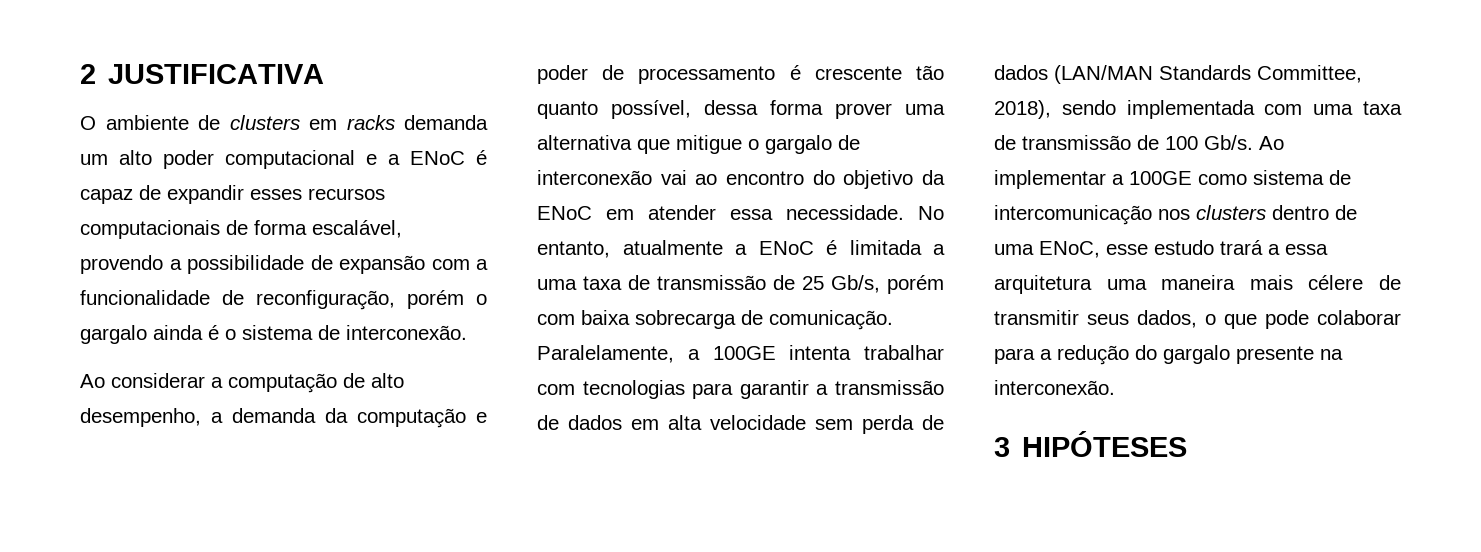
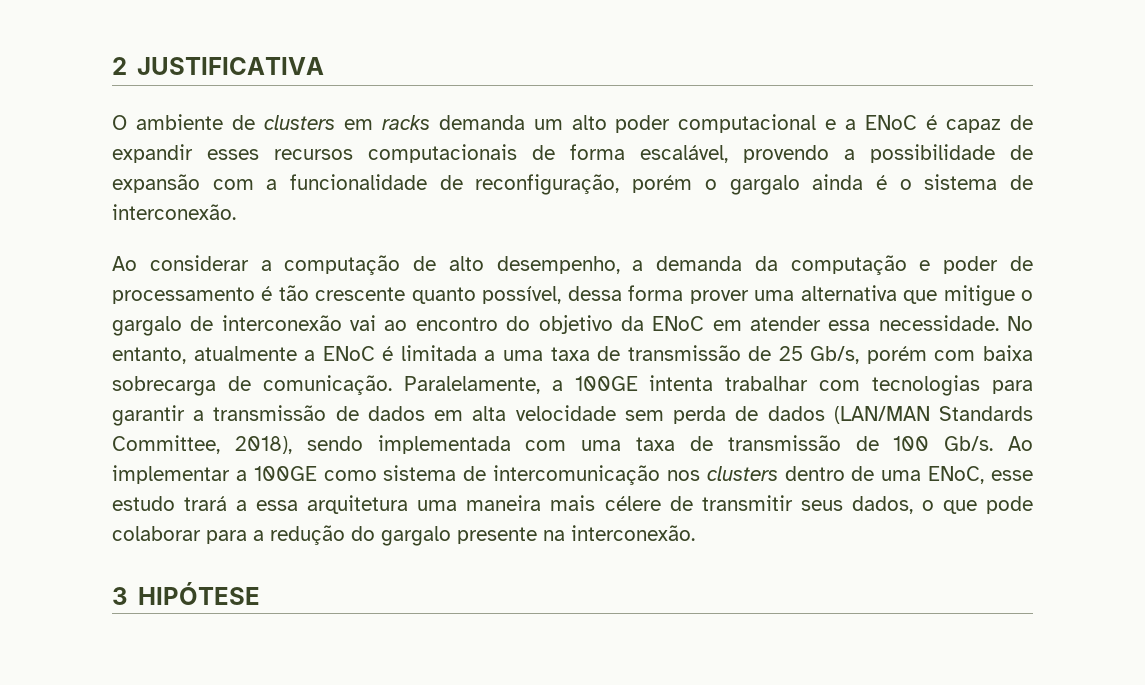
[814,65,944,80] crescente tão -> [278,285,406,301] tão crescente
[1022,431,1188,457] HIPÓTESES -> [138,582,261,605] HIPÓTESE

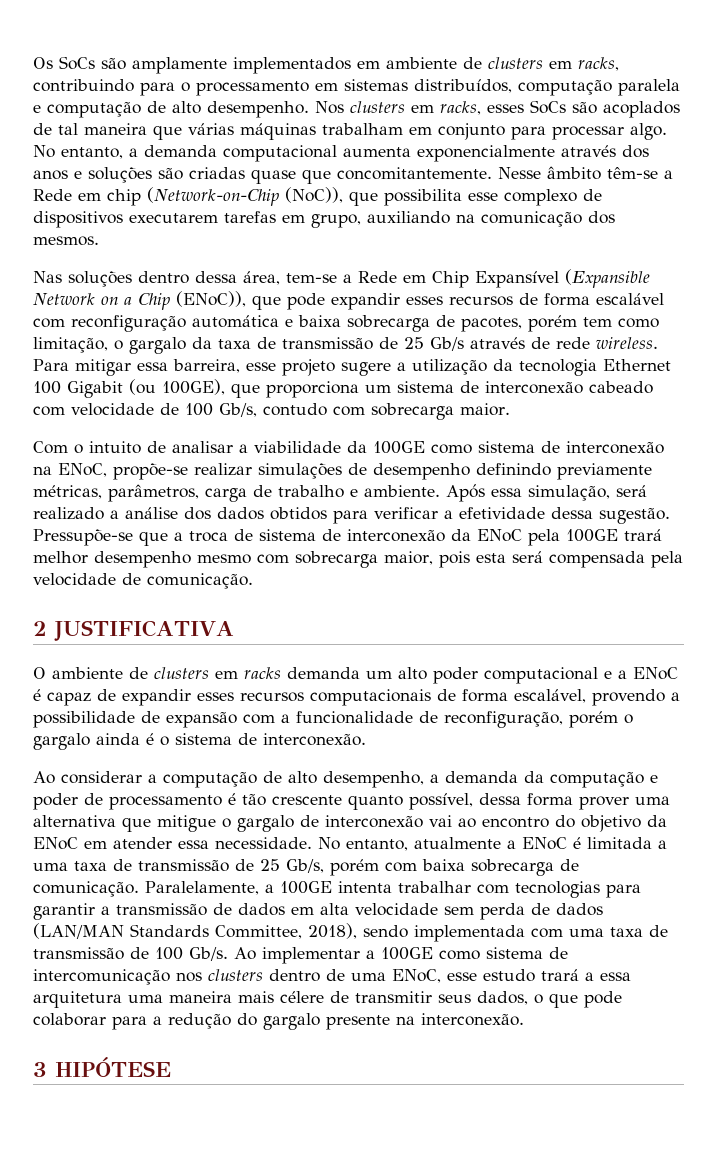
(112, 66) none -> [33,56,619,74] [33,79,680,96] [33,100,680,118] [33,123,667,140] [33,145,649,162] [33,166,673,184] [33,187,602,206] [33,211,615,228] [33,236,99,246] [33,269,650,288] [33,291,664,310] [33,315,659,332] [33,337,658,354] [33,359,671,376] [33,379,653,398] [33,403,510,420] [33,441,664,454] [33,463,652,480] [33,484,647,502] [33,507,670,524] [33,529,662,546] [33,551,683,568] [33,573,253,589] Os SoCs são amplamente implementados em ambiente de clusters em racks, contribuindo para o processamento em sistemas distribuídos, computação paralela e computação de alto desempenho. Nos clusters em racks, esses SoCs são acoplados de tal maneira que várias máquinas trabalham em conjunto para processar algo. No entanto, a demanda computacional aumenta exponencialmente através dos anos e soluções são criadas quase que concomitantemente. Nesse âmbito têm-se a Rede em chip (Network-on-Chip (NoC)), que possibilita esse complexo de dispositivos executarem tarefas em grupo, auxiliando na comunicação dos mesmos. // Nas soluções dentro dessa área, tem-se a Rede em Chip Expansível (Expansible Network on a Chip (ENoC)), que pode expandir esses recursos de forma escalável com reconfiguração automática e baixa sobrecarga de pacotes, porém tem como limitação, o gargalo da taxa de transmissão de 25 Gb/s através de rede wireless. Para mitigar essa barreira, esse projeto sugere a utilização da tecnologia Ethernet 100 Gigabit (ou 100GE), que proporciona um sistema de interconexão cabeado com velocidade de 100 Gb/s, contudo com sobrecarga maior. // Com o intuito de analisar a viabilidade da 100GE como sistema de interconexão na ENoC, propõe-se realizar simulações de desempenho definindo previamente métricas, parâmetros, carga de trabalho e ambiente. Após essa simulação, será realizado a análise dos dados obtidos para verificar a efetividade dessa sugestão. Pressupõe-se que a troca de sistema de interconexão da ENoC pela 100GE trará melhor desempenho mesmo com sobrecarga maior, pois esta será compensada pela velocidade de comunicação. //

